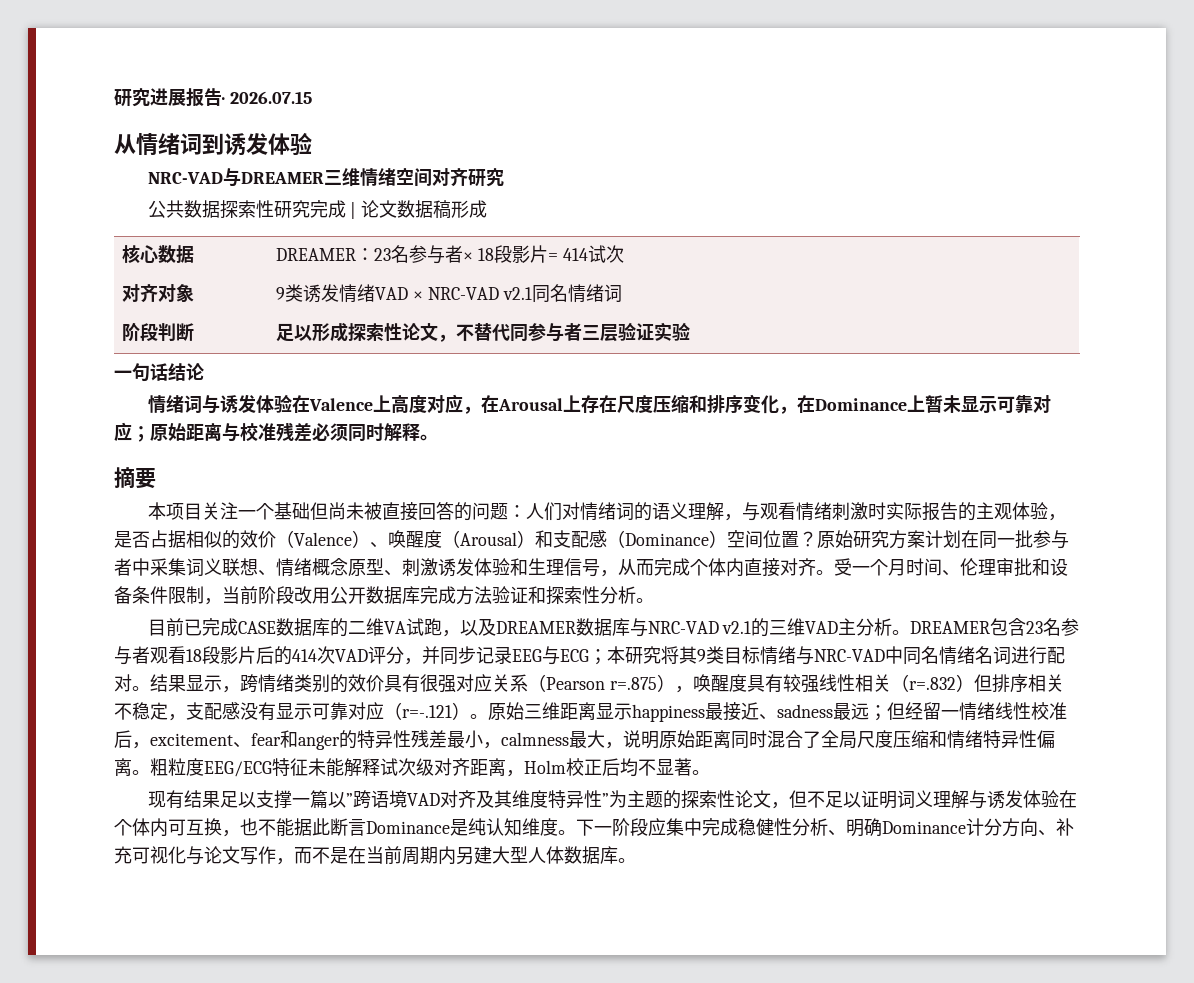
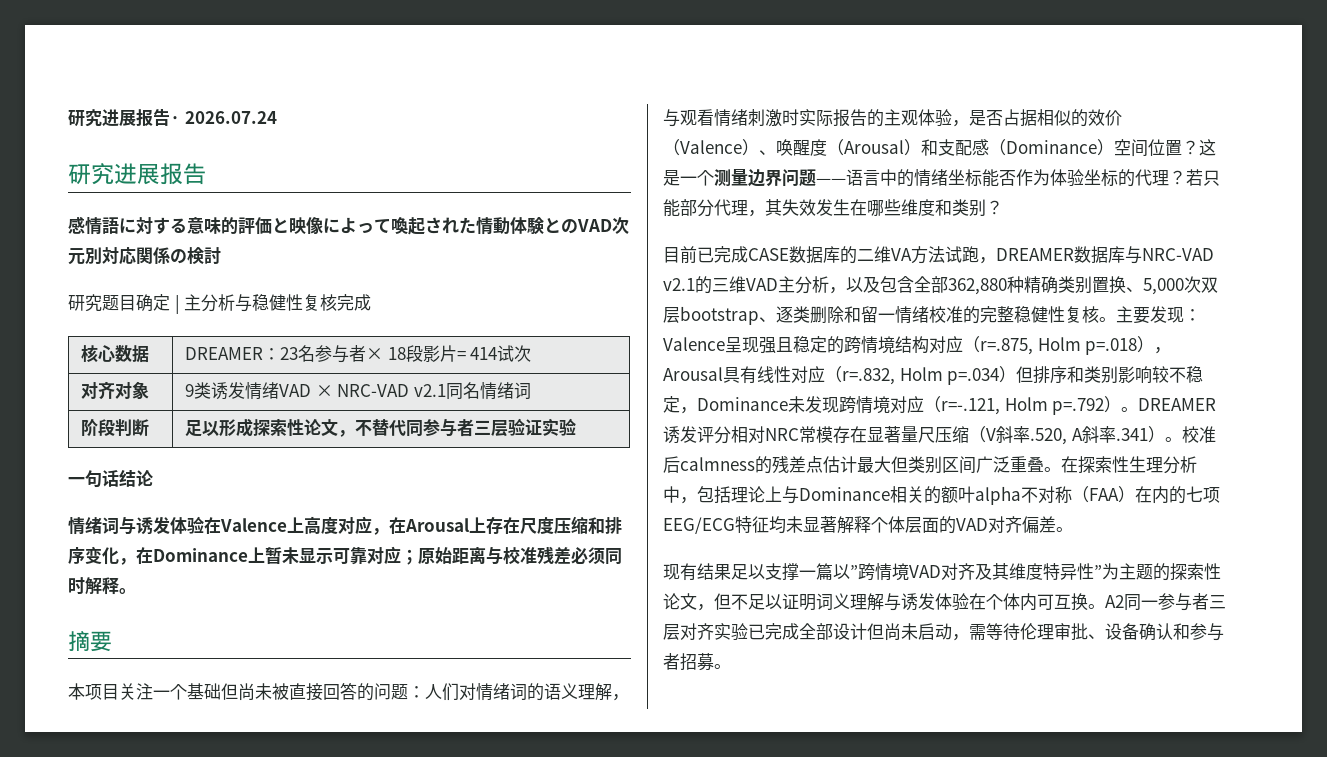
[229,91,312,104] [114,132,312,156] [147,168,504,187] [147,200,470,219] 2026.07.15 // 从情绪词到诱发体验 // NRC-VAD与DREAMER三维情绪空间对齐研究 // 公共数据探索性研究完成 | 论文数据稿形 -> [184,111,277,124] [68,163,206,185] [68,216,629,235] [68,247,221,265] [68,294,355,314] 2026.07.24 // 研究进展报告 // 感情語に対する意味的評価と映像によって喚起された情動体験とのVAD次元別対応関係の検討 // 研究题目确定 | 主分析与稳健性复核完
[817,530,1069,549] [114,558,1068,577] [114,586,654,605] 原始研究方案计划在同一批参与者中采集词义联想、情绪概念原型、刺激诱发体验和生理信号，从而完成个体内直接对齐。受一个月时间、伦理审批和设备条件限制，当前阶段改用公开数据库完成方法验证和探索性分析。 -> [1199,139,1216,156] [663,169,1220,187] [663,199,1003,217] 这是一个测量边界问题——语言中的情绪坐标能否作为体验坐标的代理？若只能部分代理，其失效发生在哪些维度和类别？
[405,618,496,637] 试跑，以及 -> [911,246,996,264] 方法试跑，
[892,618,1080,636] [114,646,1065,665] [114,674,1064,693] [114,702,1067,722] [114,730,1055,750] [114,758,692,777] 。DREAMER包含23名参与者观看18段影片后的414次VAD评分，并同步记录EEG与ECG；本研究将其9类目标情绪与NRC-VAD中同名情绪名词进行配对。结果显示，跨情绪类别的效价具有很强对应关系（Pearson r=.875），唤醒度具有较强线性相关（r=.832）但排序相关不稳定，支配感没有显示可靠对应（r=-.121）。原始三维距离显示happiness最接近、sadness最远；但经留一情绪线性校准后，excitement、fear和anger的特异性残差最小，calmness最大，说明原始距离同时混合了全局尺度压缩和情绪特异性偏离。粗粒度EEG/ECG特征未能解释试次级对齐距离，Holm校正后均不显著 -> [829,276,1218,295] [663,306,1201,325] [663,336,1172,355] [663,366,1204,385] [663,396,1217,415] [663,426,1216,445] [663,456,1197,474] [663,486,1220,505] [663,516,1056,534] ，以及包含全部362,880种精确类别置换、5,000次双层bootstrap、逐类删除和留一情绪校准的完整稳健性复核。主要发现：Valence呈现强且稳定的跨情境结构对应（r=.875, Holm p=.018），Arousal具有线性对应（r=.832, Holm p=.034）但排序和类别影响较不稳定，Dominance未发现跨情境对应（r=-.121, Holm p=.792）。DREAMER诱发评分相对NRC常模存在显著量尺压缩（V斜率.520, A斜率.341）。校准后calmness的残差点估计最大但类别区间广泛重叠。在探索性生理分析中，包括理论上与Dominance相关的额叶alpha不对称（FAA）在内的七项EEG/ECG特征均未显著解释个体层面的VAD对齐偏差
[370,790,389,808] 语 -> [875,563,892,581] 情
[222,818,1074,837] [114,846,618,865] ，也不能据此断言Dominance是纯认知维度。下一阶段应集中完成稳健性分析、明确Dominance计分方向、补充可视化与论文写作，而不是在当前周期内另建大型人体数据库 -> [1088,593,1226,611] [663,623,1224,641] [663,653,714,671] 。A2同一参与者三层对齐实验已完成全部设计但尚未启动，需等待伦理审批、设备确认和参与者招募

